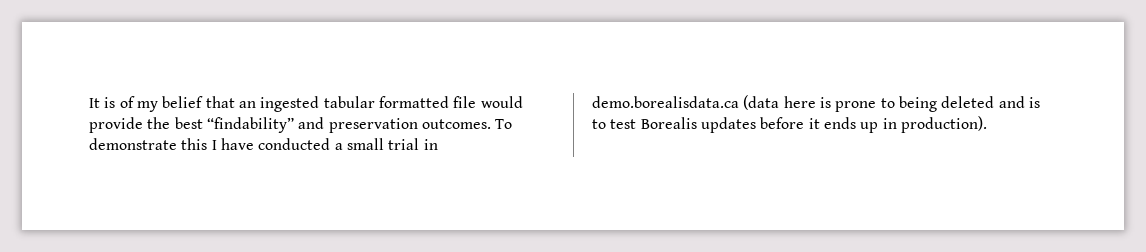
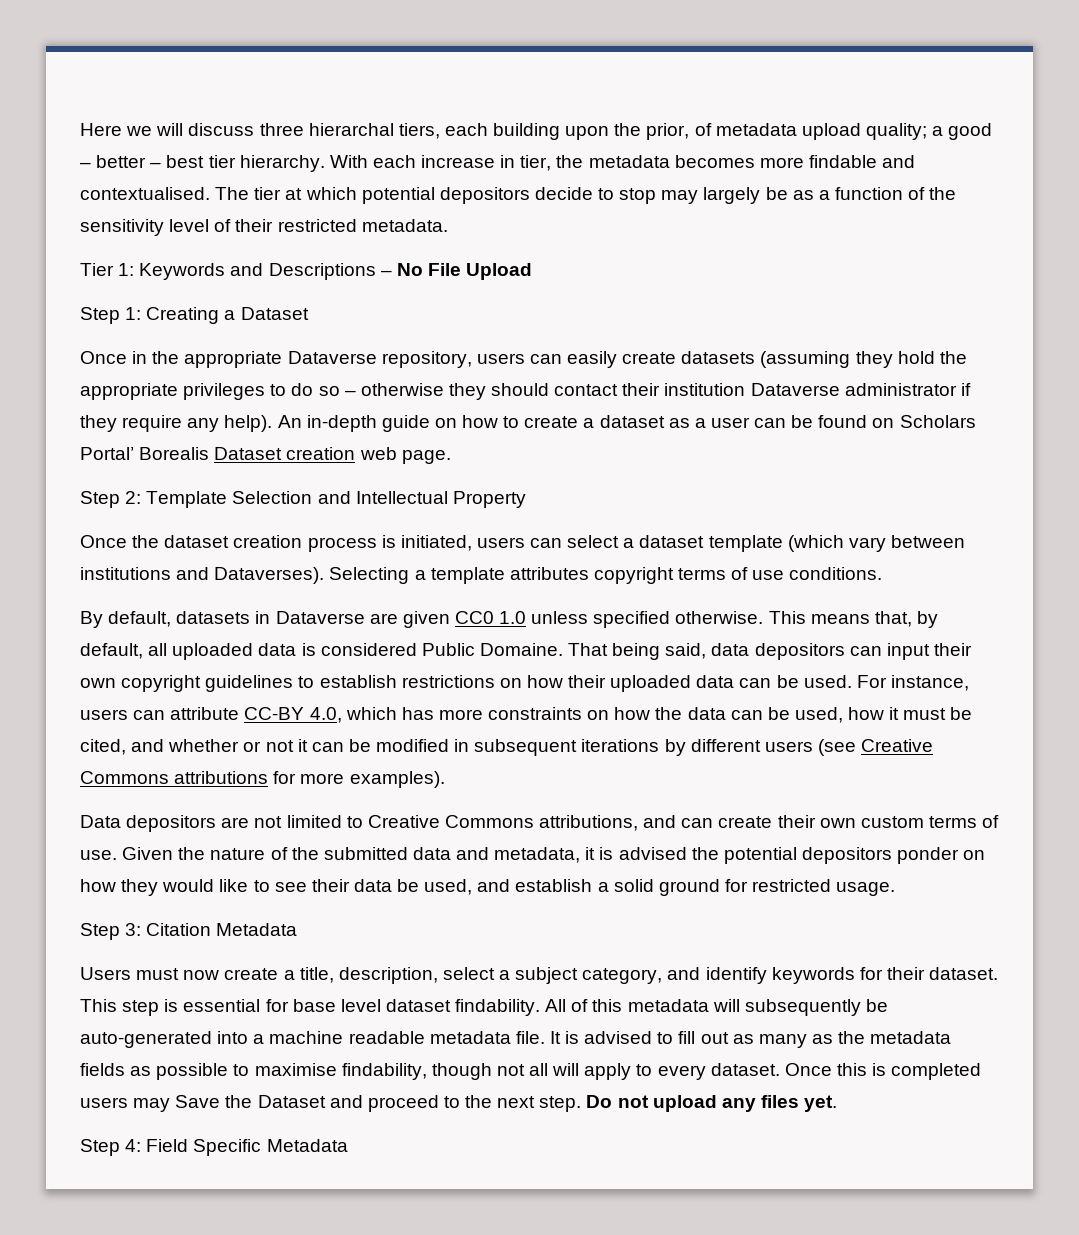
[89,96,523,112] [89,117,513,133] [89,138,438,150] [592,95,1040,112] [592,116,987,133] It is of my belief that an ingested tabular formatted file would provide the best “findability” and preservation outcomes. To demonstrate this I have conducted a small trial in demo.borealisdata.ca (data here is prone to being deleted and is to test Borealis updates before it ends up in production). -> [80,123,993,140] [80,155,916,172] [80,187,957,204] [80,219,448,236] [80,263,533,280] [80,307,309,324] [80,351,967,368] [80,383,971,400] [80,415,976,432] [80,447,451,464] [80,491,526,508] [80,535,965,552] [80,567,883,584] [80,611,938,628] [80,643,972,660] [80,675,969,692] [80,707,973,723] [80,739,934,756] [80,771,445,788] [80,815,1000,832] [80,847,986,864] [80,879,896,896] [80,923,298,940] [80,967,999,984] [80,999,888,1016] [80,1031,952,1048] [80,1063,982,1080] [80,1095,838,1112] [80,1139,348,1156] Here we will discuss three hierarchal tiers, each building upon the prior, of metadata upload quality; a good – better – best tier hierarchy. With each increase in tier, the metadata becomes more findable and contextualised. The tier at which potential depositors decide to stop may largely be as a function of the sensitivity level of their restricted metadata. // Tier 1: Keywords and Descriptions – No File Upload // Step 1: Creating a Dataset // Once in the appropriate Dataverse repository, users can easily create datasets (assuming they hold the appropriate privileges to do so – otherwise they should contact their institution Dataverse administrator if they require any help). An in-depth guide on how to create a dataset as a user can be found on Scholars Portal’ Borealis Dataset creation web page. // Step 2: Template Selection and Intellectual Property // Once the dataset creation process is initiated, users can select a dataset template (which vary between institutions and Dataverses). Selecting a template attributes copyright terms of use conditions. // By default, datasets in Dataverse are given CC0 1.0 unless specified otherwise. This means that, by default, all uploaded data is considered Public Domaine. That being said, data depositors can input their own copyright guidelines to establish restrictions on how their uploaded data can be used. For instance, users can attribute CC-BY 4.0, which has more constraints on how the data can be used, how it must be cited, and whether or not it can be modified in subsequent iterations by different users (see Creative Commons attributions for more examples). // Data depositors are not limited to Creative Commons attributions, and can create their own custom terms of use. Given the nature of the submitted data and metadata, it is advised the potential depositors ponder on how they would like to see their data be used, and establish a solid ground for restricted usage. // Step 3: Citation Metadata // Users must now create a title, description, select a subject category, and identify keywords for their dataset. This step is essential for base level dataset findability. All of this metadata will subsequently be auto-generated into a machine readable metadata file. It is advised to fill out as many as the metadata fields as possible to maximise findability, though not all will apply to every dataset. Once this is completed users may Save the Dataset and proceed to the next step. Do not upload any files yet. // Step 4: Field Specific Metadata

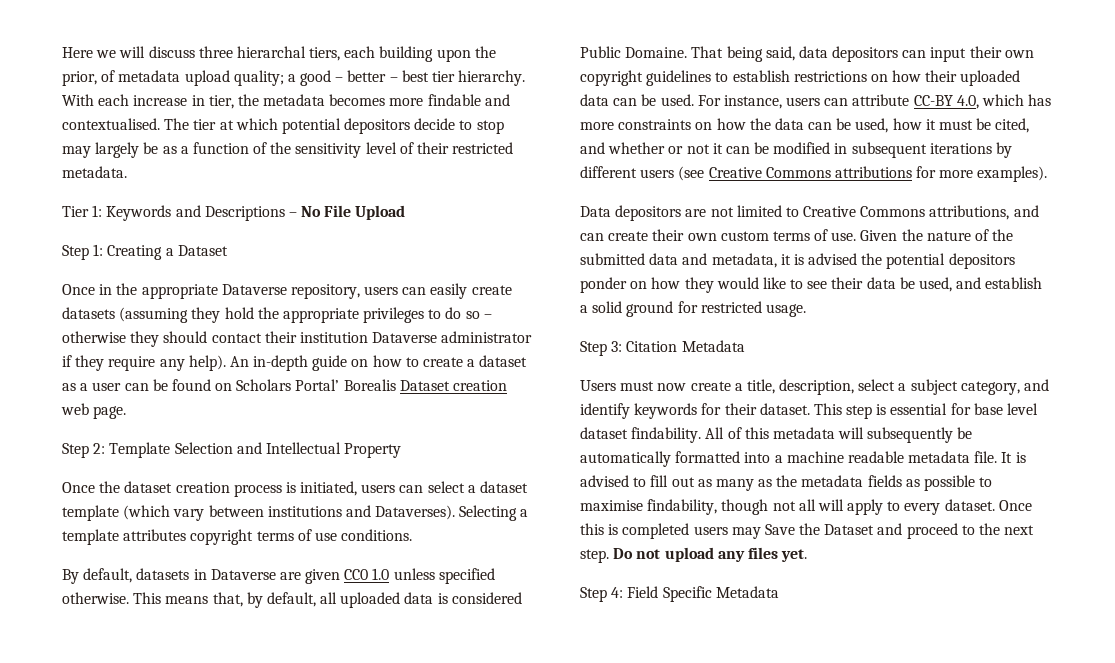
[80,1031,212,1048] auto-generated -> [580,451,741,467] automatically formatted

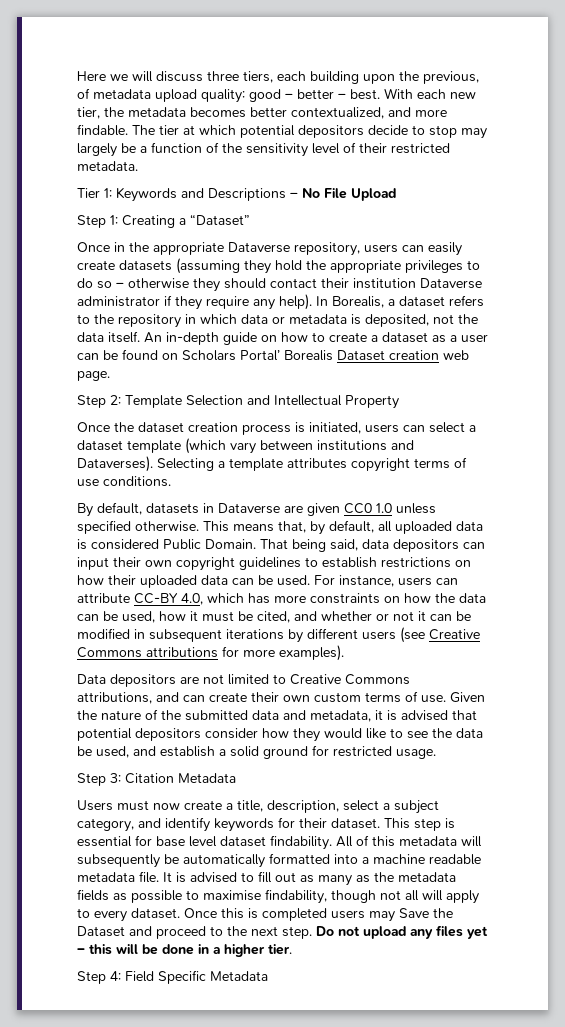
[236,46,306,58] hierarchal -> (239, 76) none
[62,71,97,86] prior, -> [423,71,479,84] previous,
[233,70,296,86] quality; a -> [201,89,245,103] quality:
[401,70,526,86] [62,94,510,109] [62,118,160,130] best tier hierarchy. With each increase in tier, the metadata becomes more findable and contextualised. -> [350,88,476,100] [77,107,447,119] [77,124,128,136] best. With each new tier, the metadata becomes better contextualized, and more findable.
[162,146,177,154] as -> (136, 148) none
[177,245,228,256] Dataset -> [190,214,250,226] “Dataset”
(226, 363) none -> [316,295,484,308] [77,314,478,328] [77,331,140,343] In Borealis, a dataset refers to the repository in which data or metadata is deposited, not the data itself.
[625,47,688,58] Domaine. -> [205,539,256,549] Domain.
[861,253,1015,269] [580,277,648,293] the potential depositors ponder on -> [452,710,477,720] [77,728,258,741] that potential depositors consider
[831,277,864,289] their -> [432,728,452,738] the
[781,549,808,562] yet. -> [467,926,488,939] [77,944,292,957] yet – this will be done in a higher tier.

